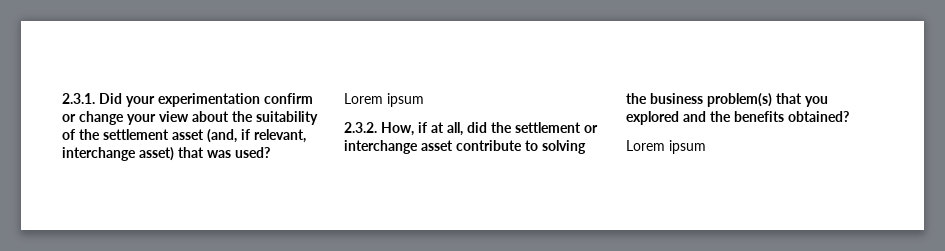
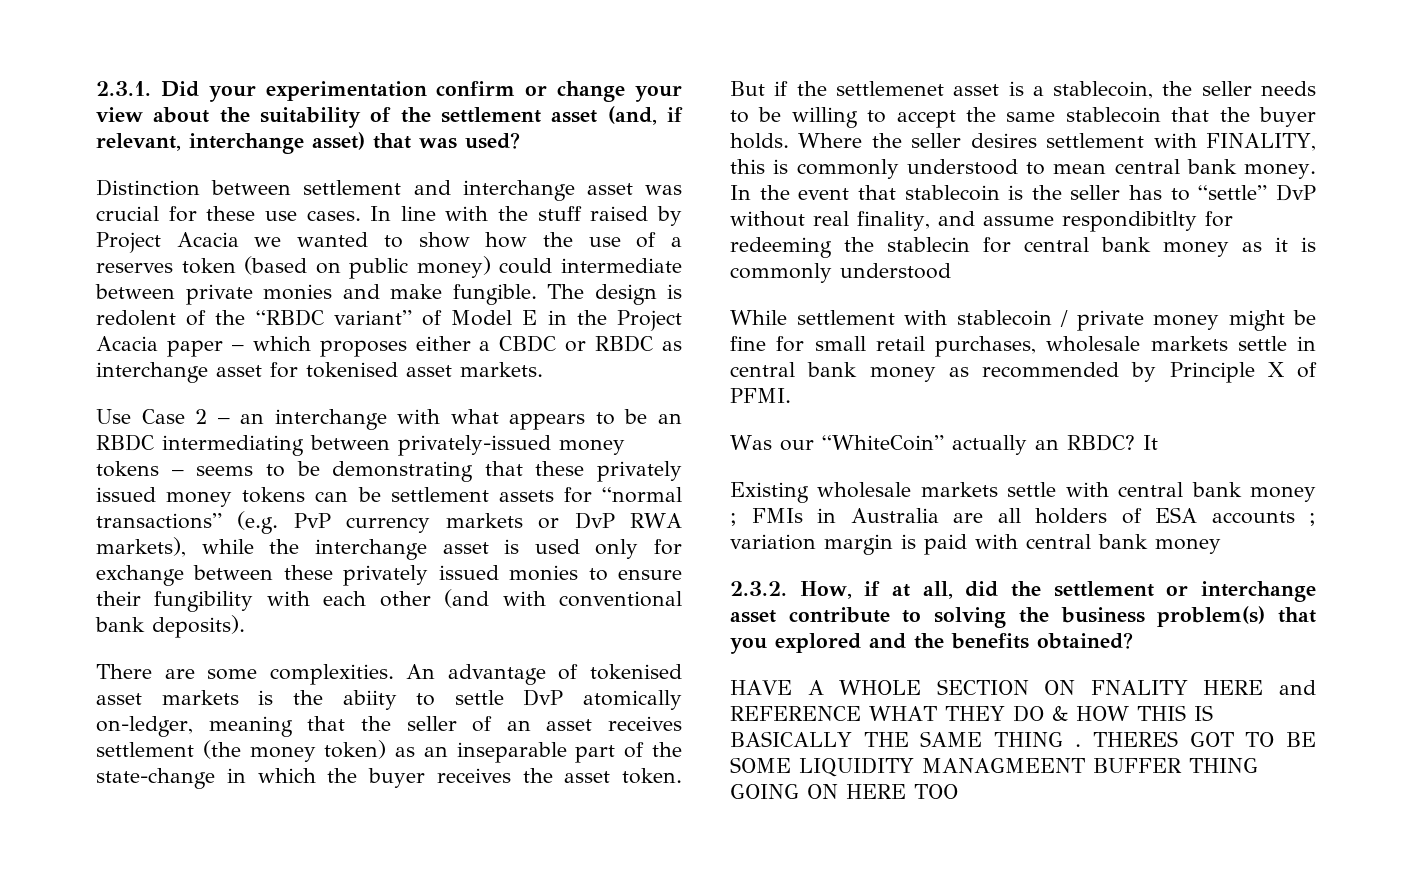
[344,93,424,107] Lorem ipsum -> [96,179,683,201] [96,206,682,226] [96,232,682,253] [96,256,682,279] [95,284,682,305] [96,309,682,331] [96,335,682,357] [96,362,543,383] [96,409,682,430] [96,434,625,456] [96,461,682,482] [96,487,682,507] [96,511,683,534] [96,537,682,560] [96,565,682,586] [96,589,682,612] [95,615,245,638] [96,664,682,685] [96,689,682,710] [96,716,682,737] [96,740,682,763] [96,768,682,789] [730,81,1316,99] [730,107,1316,128] [730,133,1317,151] [730,159,1317,179] [730,184,1316,201] [730,211,1233,232] [730,237,1316,258] [730,263,951,283] [730,310,1316,331] [730,336,1316,357] [730,362,1317,383] [730,388,791,403] [730,434,1158,455] [730,482,1316,503] [730,507,1316,526] [730,534,1221,555] Distinction between settlement and interchange asset was crucial for these use cases. In line with the stuff raised by Project Acacia we wanted to show how the use of a reserves token (based on public money) could intermediate between private monies and make fungible. The design is redolent of the “RBDC variant” of Model E in the Project Acacia paper – which proposes either a CBDC or RBDC as interchange asset for tokenised asset markets. // Use Case 2 – an interchange with what appears to be an RBDC intermediating between privately-issued money tokens – seems to be demonstrating that these privately issued money tokens can be settlement assets for “normal transactions” (e.g. PvP currency markets or DvP RWA markets), while the interchange asset is used only for exchange between these privately issued monies to ensure their fungibility with each other (and with conventional bank deposits). // There are some complexities. An advantage of tokenised asset markets is the abiity to settle DvP atomically on-ledger, meaning that the seller of an asset receives settlement (the money token) as an inseparable part of the state-change in which the buyer receives the asset token. But if the settlemenet asset is a stablecoin, the seller needs to be willing to accept the same stablecoin that the buyer holds. Where the seller desires settlement with FINALITY, this is commonly understood to mean central bank money. In the event that stablecoin is the seller has to “settle” DvP without real finality, and assume respondibitlty for redeeming the stablecin for central bank money as it is commonly understood // While settlement with stablecoin / private money might be fine for small retail purchases, wholesale markets settle in central bank money as recommended by Principle X of PFMI. // Was our “WhiteCoin” actually an RBDC? It // Existing wholesale markets settle with central bank money ; FMIs in Australia are all holders of ESA accounts ; variation margin is paid with central bank money
[626,140,706,154] Lorem ipsum -> [730,679,1316,695] [730,705,1213,722] [730,731,1316,747] [730,757,1258,777] [730,784,958,799] HAVE A WHOLE SECTION ON FNALITY HERE and REFERENCE WHAT THEY DO & HOW THIS IS BASICALLY THE SAME THING . THERES GOT TO BE SOME LIQUIDITY MANAGMEENT BUFFER THING GOING ON HERE TOO

